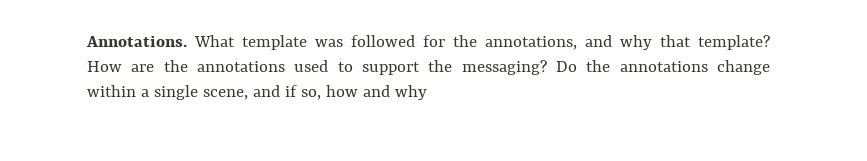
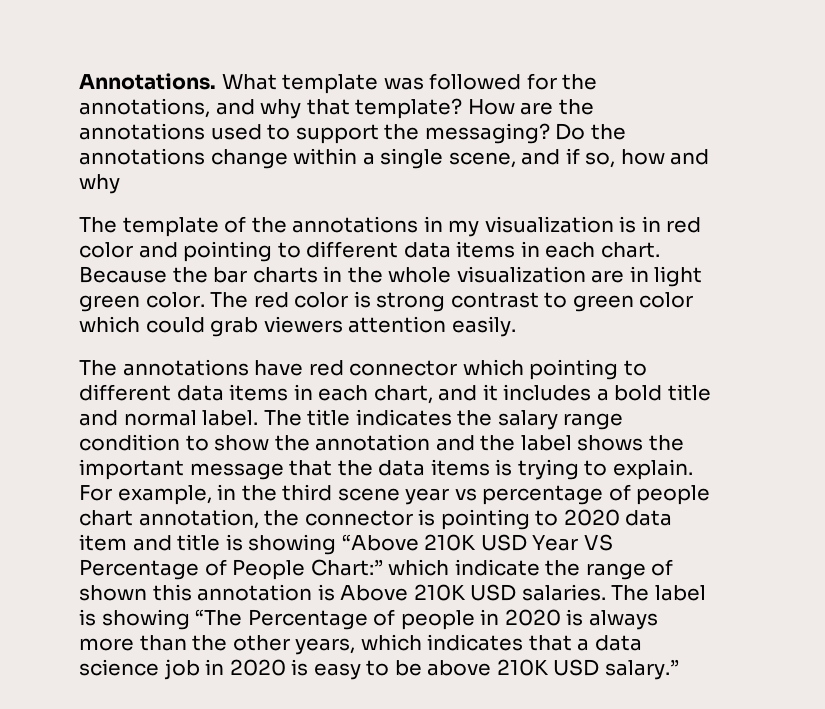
(428, 92) none -> [79,216,702,237] [79,241,660,262] [79,266,703,287] [79,291,694,312] [79,316,516,337] [79,359,647,380] [79,384,711,404] [79,409,624,430] [79,434,684,451] [79,459,693,480] [79,484,711,505] [79,509,673,530] [79,534,613,555] [79,559,674,580] [79,584,706,601] [79,609,658,630] [79,634,642,655] [79,659,679,680] // The template of the annotations in my visualization is in red color and pointing to different data items in each chart. Because the bar charts in the whole visualization are in light green color. The red color is strong contrast to green color which could grab viewers attention easily. // The annotations have red connector which pointing to different data items in each chart, and it includes a bold title and normal label. The title indicates the salary range condition to show the annotation and the label shows the important message that the data items is trying to explain. For example, in the third scene year vs percentage of people chart annotation, the connector is pointing to 2020 data item and title is showing “Above 210K USD Year VS Percentage of People Chart:” which indicate the range of shown this annotation is Above 210K USD salaries. The label is showing “The Percentage of people in 2020 is always more than the other years, which indicates that a data science job in 2020 is easy to be above 210K USD salary.”

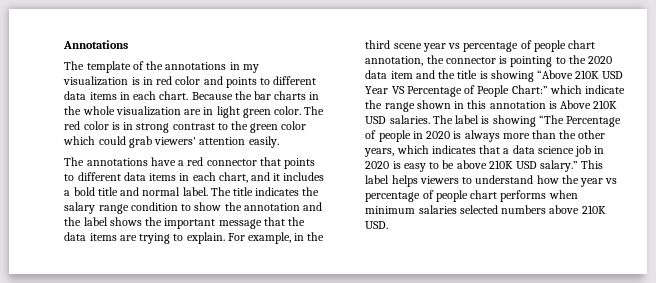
[79,73,598,94] [79,98,594,119] [79,123,626,144] [79,148,710,169] [79,174,121,194] Annotations. What template was followed for the annotations, and why that template? How are the annotations used to support the messaging? Do the annotations change within a single scene, and if so, how and why -> [63,40,129,49] Annotations
[183,241,273,262] pointing -> [225,77,257,88] points
(371, 299) none -> [123,122,134,130] in
(568, 300) none -> [230,121,248,130] the
[263,316,343,333] viewers -> [154,137,197,145] viewers'
(304, 368) none -> [178,160,185,166] a
[462,359,619,380] which pointing -> [259,157,315,169] that points
[495,459,513,476] is -> [119,235,137,241] are
(559, 518) none -> [568,55,586,64] the
(172, 543) none -> [438,70,456,79] the
[651,559,674,576] [79,585,148,601] of shown -> [416,100,465,109] shown in
(679, 669) none -> [581,160,604,169] [365,175,618,187] [365,190,578,202] [365,205,606,214] [365,221,389,229] This label helps viewers to understand how the year vs percentage of people chart performs when minimum salaries selected numbers above 210K USD.

